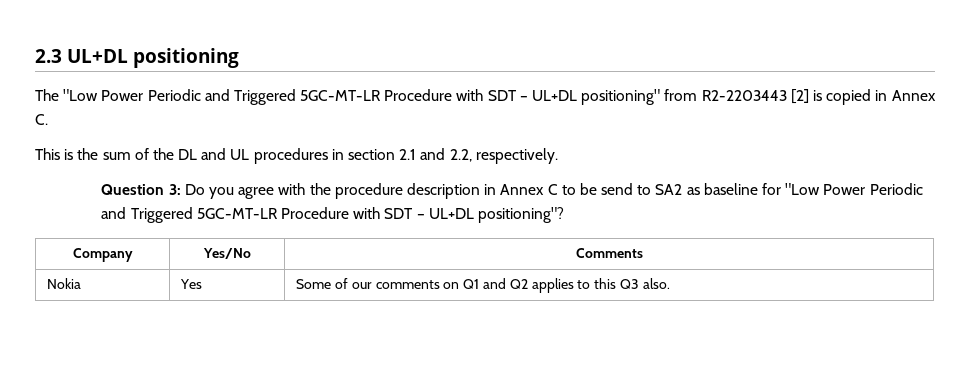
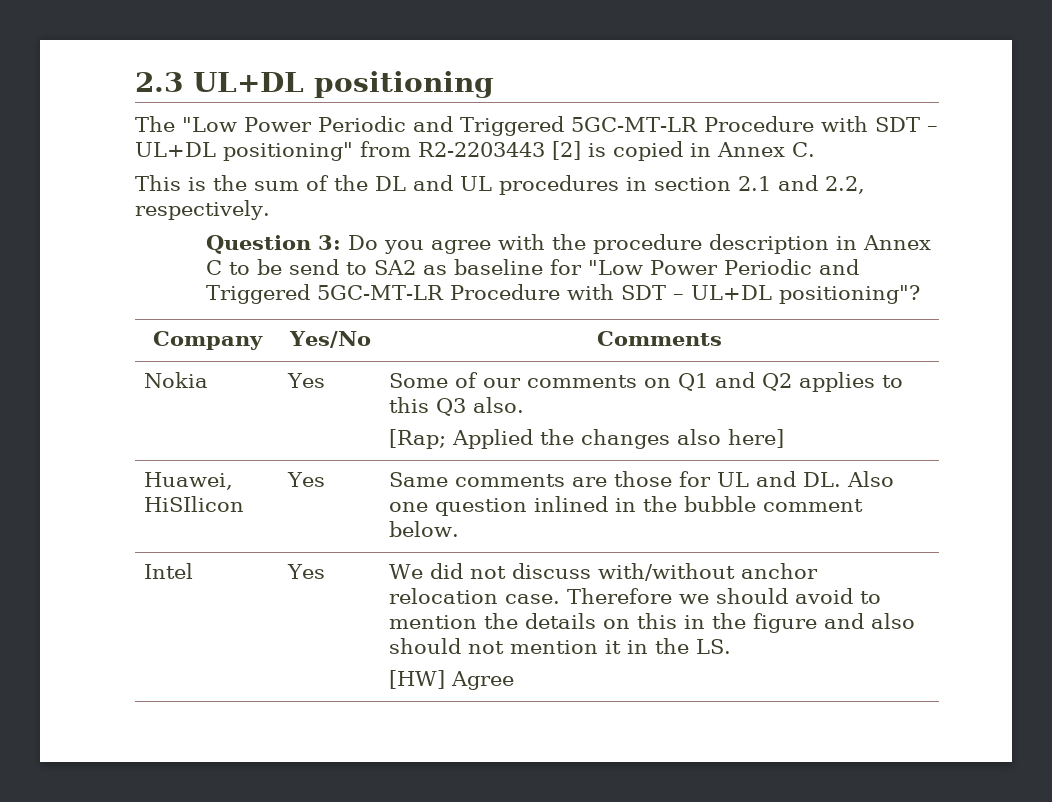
(670, 283) none -> [389,429,785,449] [144,472,234,490] [144,496,245,512] [287,472,326,487] [389,471,895,487] [389,496,864,516] [389,521,460,537] [144,563,194,579] [287,564,326,579] [389,563,819,581] [389,588,882,604] [389,613,916,633] [389,638,732,654] [389,670,515,690] // [Rap; Applied the changes also here] // Huawei, HiSIlicon | Yes | Same comments are those for UL and DL. Also one question inlined in the bubble comment below. // Intel | Yes | We did not discuss with/without anchor relocation case. Therefore we should avoid to mention the details on this in the figure and also should not mention it in the LS. // [HW] Agree

